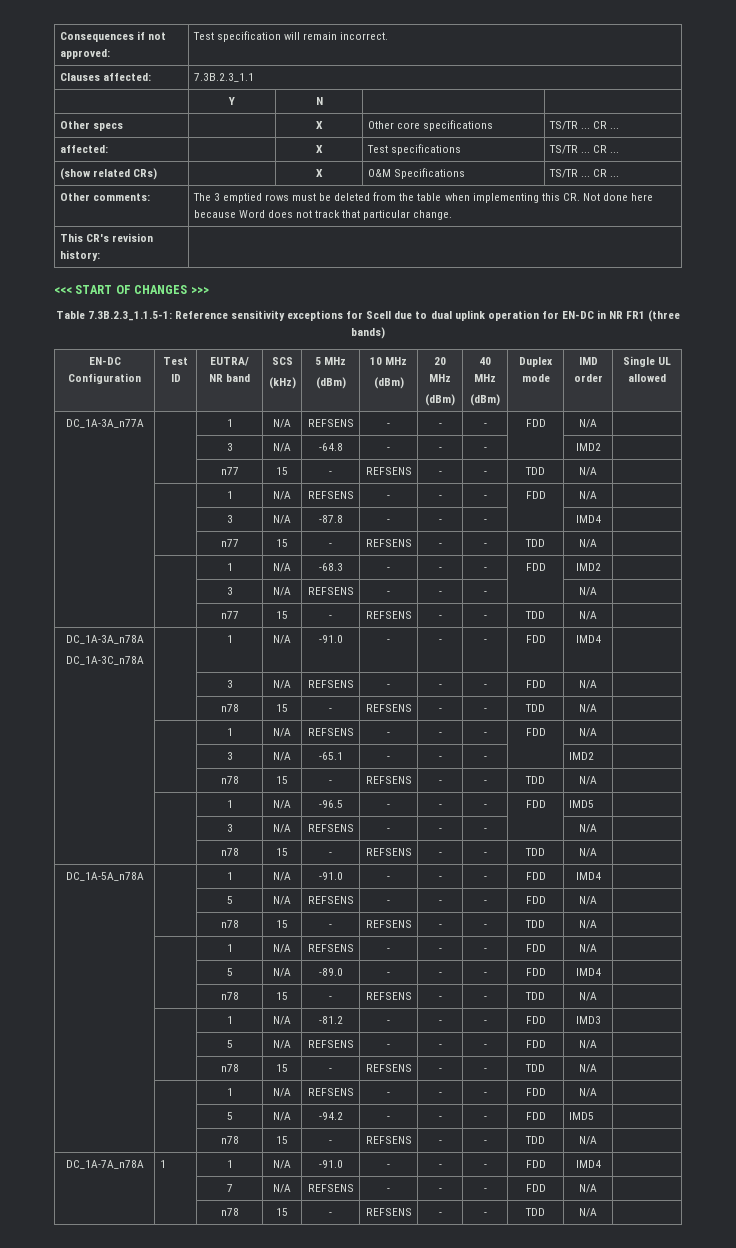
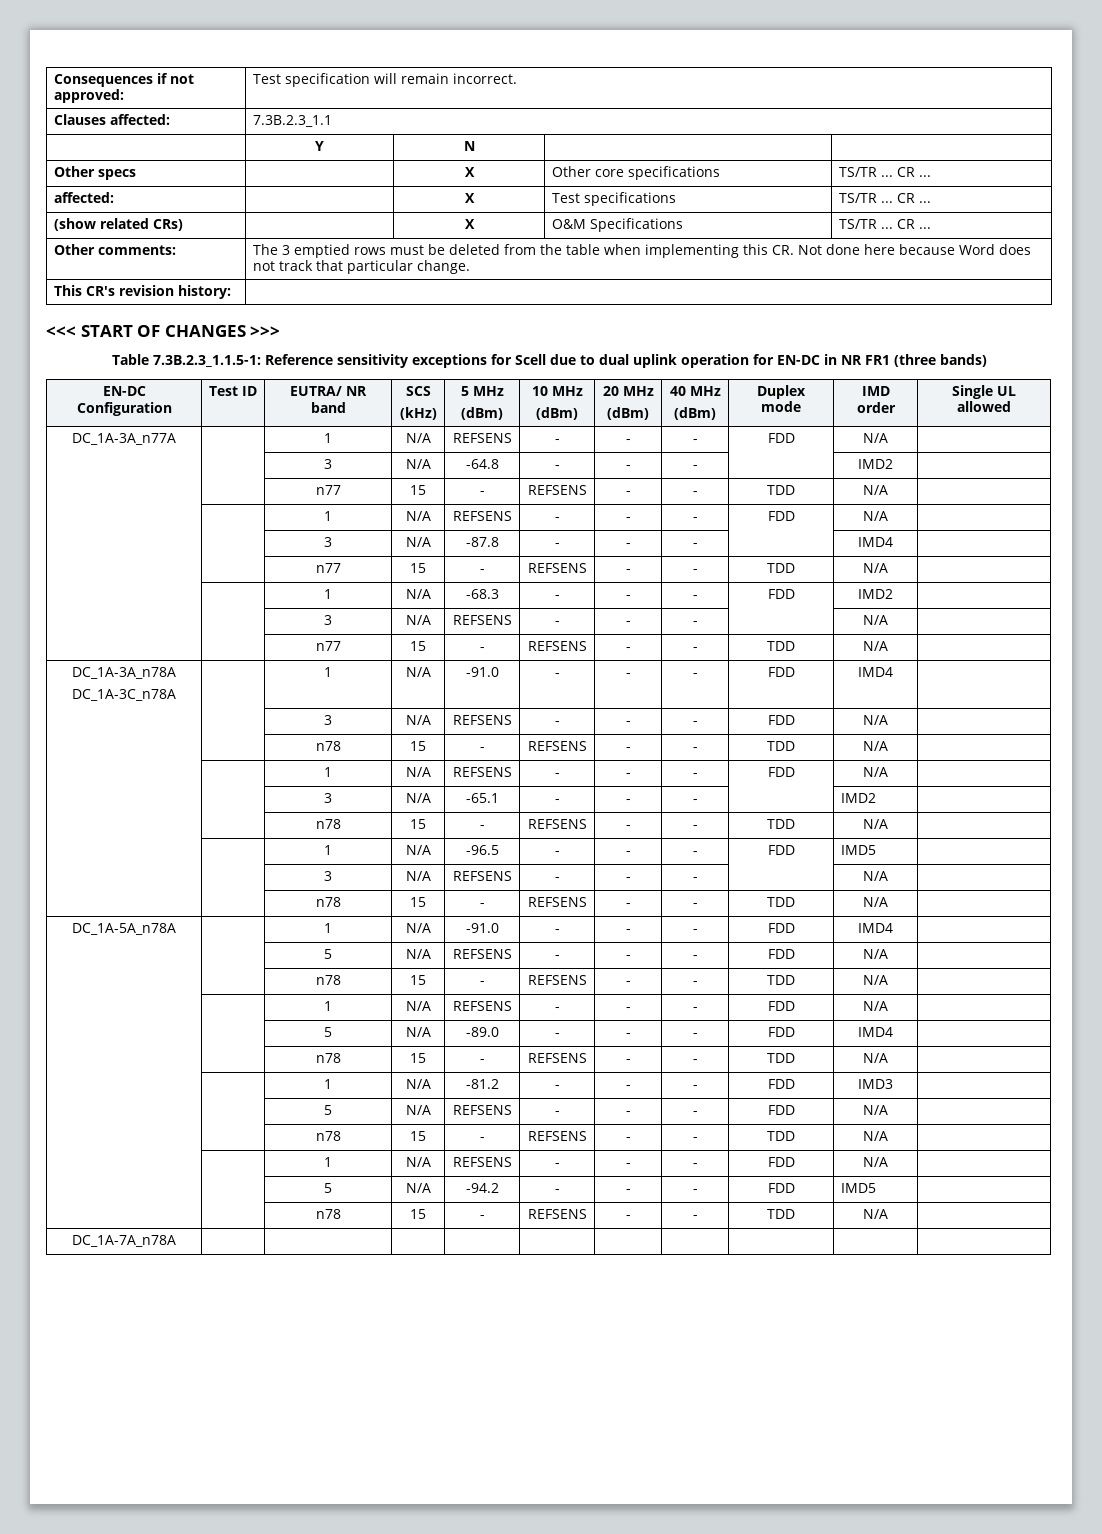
[159,1160,166,1168] [226,1160,233,1168] [273,1160,291,1169] [318,1160,343,1168] [387,1164,390,1168] [438,1164,442,1168] [483,1164,487,1168] [525,1160,546,1168] [575,1160,601,1168] [226,1184,233,1192] [273,1184,291,1193] [307,1184,354,1192] [387,1188,390,1192] [438,1188,442,1192] [483,1188,487,1192] [525,1184,546,1192] [579,1184,597,1193] [220,1208,239,1216] [276,1208,288,1216] [329,1212,332,1216] [365,1208,412,1216] [438,1212,442,1216] [483,1212,487,1216] [525,1208,545,1216] [579,1208,597,1217] 1 | 1 | N/A | -91.0 | - | - | - | FDD | IMD4 | // | | 7 | N/A | REFSENS | - | - | - | FDD | N/A | // | | n78 | 15 | - | REFSENS | - | - | TDD | N/A -> (176, 1241) | | | | | | | |

